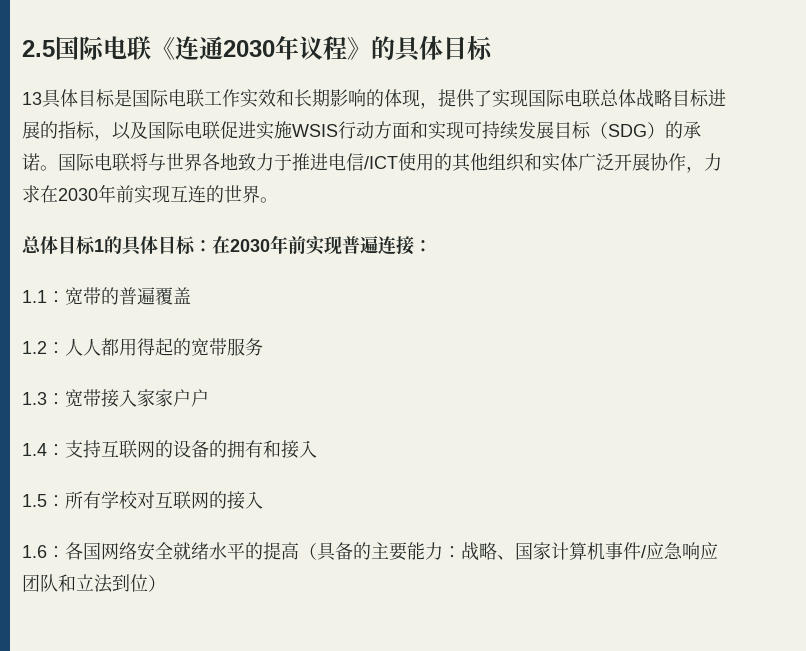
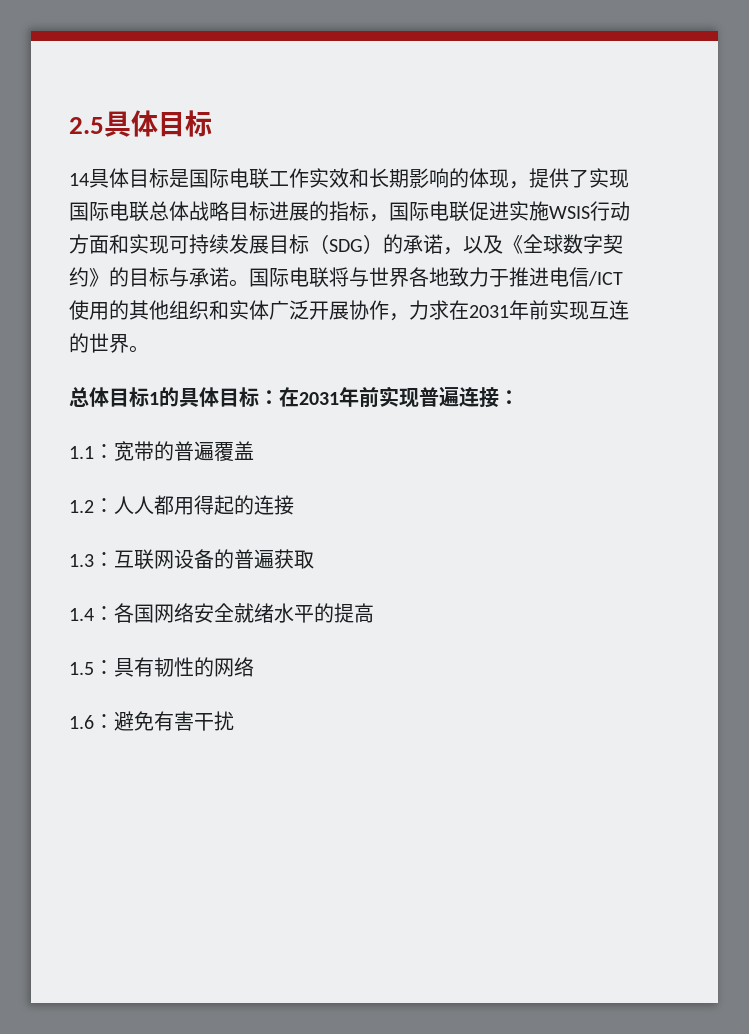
[55,35,395,60] 国际电联《连通2030年议程》的 -> (104, 125) none
[22,92,42,105] 13 -> [69,173,89,186] 14
[112,121,148,140] 以及 -> (389, 218) none
(40, 162) none -> [443,234,623,255] [69,267,229,287] ，以及《全球数字契约》的目标与承诺
[58,188,98,201] 2030 -> [469,305,509,318] 2031
[230,239,270,252] 2030 -> [299,392,339,405] 2031
[191,338,263,356] 宽带服务 -> [254,495,294,515] 连接
[65,389,209,408] [22,440,317,459] [22,491,263,510] [22,545,47,558] 宽带接入家家户户 // 1.4：支持互联网的设备的拥有和接入 // 1.5：所有学校对互联网的接入 // 1.6 -> [114,549,314,570] [69,608,94,621] 互联网设备的普遍获取 // 1.4
[299,542,718,561] [22,574,166,593] （具备的主要能力：战略、国家计算机事件/应急响应团队和立法到位） -> [69,657,254,677] [69,711,234,731] // 1.5：具有韧性的网络 // 1.6：避免有害干扰

